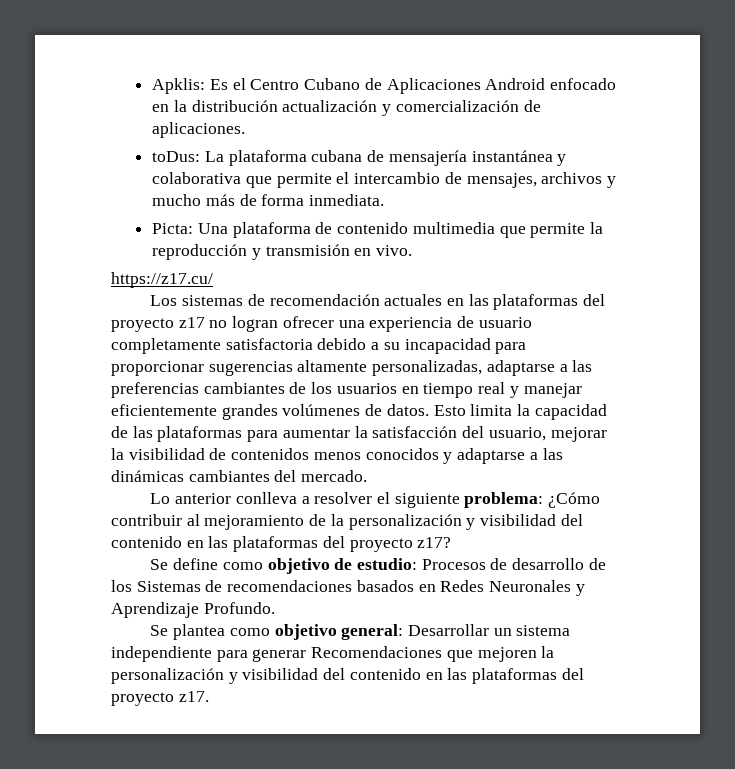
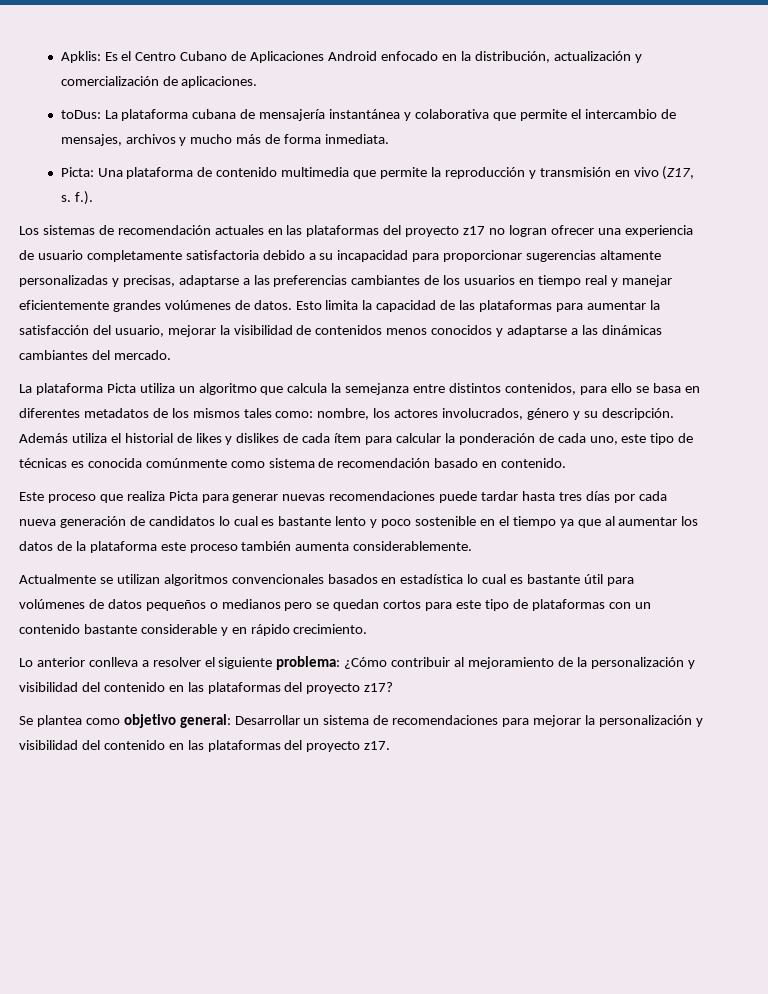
[191,100,278,112] distribución -> [474,51,550,63] distribución,
[376,245,413,256] [111,272,213,288] vivo. // https://z17.cu/ -> [633,166,695,180] [60,191,93,205] vivo (Z17, s. f.).
[372,360,483,376] personalizadas, -> [19,275,175,287] personalizadas y precisas,
(368, 476) none -> [19,383,700,395] [19,408,674,420] [19,433,694,445] [19,458,567,468] [19,491,667,503] [19,516,699,528] [19,541,473,553] [19,574,634,586] [19,599,651,611] [19,624,368,636] // La plataforma Picta utiliza un algoritmo que calcula la semejanza entre distintos contenidos, para ello se basa en diferentes metadatos de los mismos tales como: nombre, los actores involucrados, género y su descripción. Además utiliza el historial de likes y dislikes de cada ítem para calcular la ponderación de cada uno, este tipo de técnicas es conocida comúnmente como sistema de recomendación basado en contenido. // Este proceso que realiza Picta para generar nuevas recomendaciones puede tardar hasta tres días por cada nueva generación de candidatos lo cual es bastante lento y poco sostenible en el tiempo ya que al aumentar los datos de la plataforma este proceso también aumenta considerablemente. // Actualmente se utilizan algoritmos convencionales basados en estadística lo cual es bastante útil para volúmenes de datos pequeños o medianos pero se quedan cortos para este tipo de plataformas con un contenido bastante considerable y en rápido crecimiento.
[150,558,606,574] [111,580,585,596] [111,602,275,618] // Se define como objetivo de estudio: Procesos de desarrollo de los Sistemas de recomendaciones basados en Redes Neuronales y Aprendizaje Profundo. -> (394, 687) none
[111,646,537,662] independiente para generar Recomendaciones que mejoren -> [373,715,582,727] de recomendaciones para mejorar

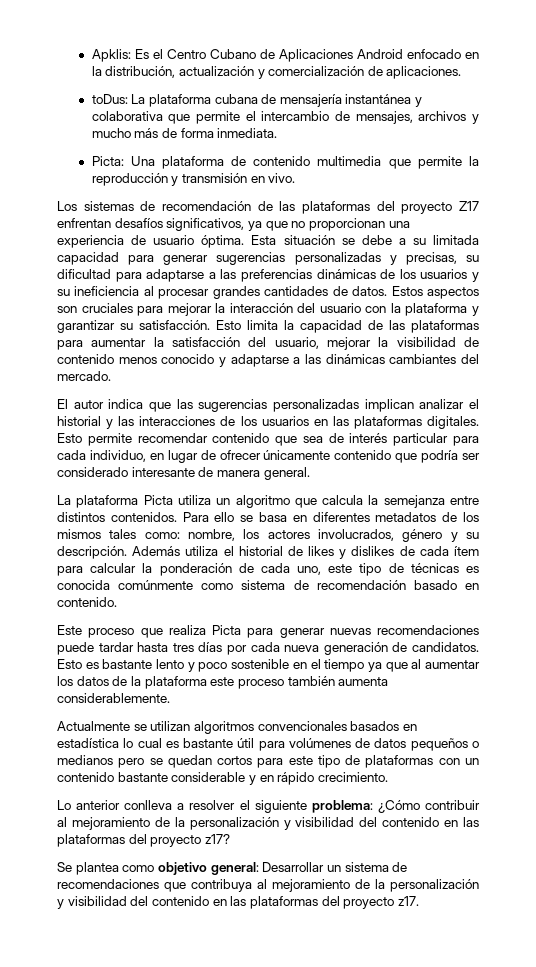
[633,166,695,180] [60,191,93,205] vivo (Z17, s. f.). -> [268,173,296,183] vivo.
[214,225,693,237] [19,250,662,262] [19,275,175,287] actuales en las plataformas del proyecto z17 no logran ofrecer una experiencia de usuario completamente satisfactoria debido a su incapacidad para proporcionar sugerencias altamente personalizadas y precisas, -> [257,201,480,214] [57,218,410,231] [57,235,480,248] [57,252,480,265] [57,269,142,282] de las plataformas del proyecto Z17 enfrentan desafíos significativos, ya que no proporcionan una experiencia de usuario óptima. Esta situación se debe a su limitada capacidad para generar sugerencias personalizadas y precisas, su dificultad para
[351,275,672,287] [19,300,292,312] cambiantes de los usuarios en tiempo real y manejar eficientemente grandes volúmenes de datos. -> [316,269,480,282] [57,286,480,299] [57,303,480,316] [57,320,210,333] dinámicas de los usuarios y su ineficiencia al procesar grandes cantidades de datos. Estos aspectos son cruciales para mejorar la interacción del usuario con la plataforma y garantizar su satisfacción.
[315,325,493,335] contenidos menos conocidos -> [57,354,215,364] contenido menos conocido
(171, 355) none -> [57,399,480,412] [57,416,480,429] [57,433,479,446] [57,450,480,463] [57,467,310,480] // El autor indica que las sugerencias personalizadas implican analizar el historial y las interacciones de los usuarios en las plataformas digitales. Esto permite recomendar contenido que sea de interés particular para cada individuo, en lugar de ofrecer únicamente contenido que podría ser considerado interesante de manera general.
[504,383,607,395] contenidos, para -> [110,512,209,522] contenidos. Para
[148,516,258,526] candidatos lo cual -> [412,642,479,652] [57,659,82,669] candidatos. Esto
[502,715,582,727] para mejorar -> [164,879,370,892] que contribuya al mejoramiento de

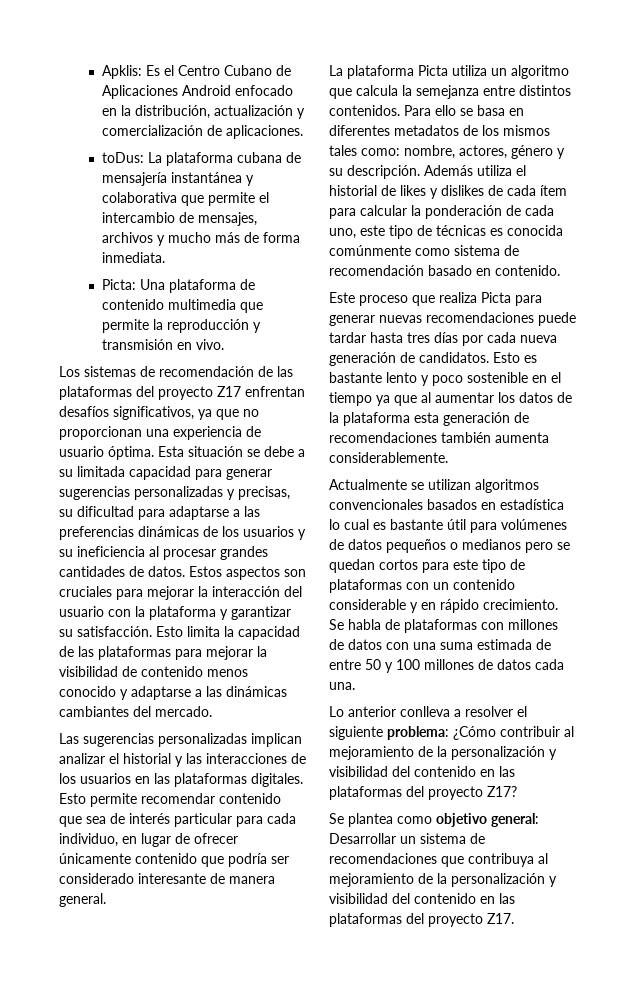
[91,337,319,349] aumentar la satisfacción del usuario, -> (202, 654) none
[57,399,193,412] El autor indica que las -> [59,733,79,744] Las
[243,529,394,541] los actores involucrados, -> [459,145,507,159] actores,
[210,677,284,689] este proceso -> [414,412,529,426] [329,432,437,443] esta generación de recomendaciones
[117,772,168,782] bastante -> (515, 584) none
(388, 777) none -> [329,619,558,633] [329,639,551,650] [329,659,564,673] [329,682,355,690] Se habla de plataformas con millones de datos con una suma estimada de entre 50 y 100 millones de datos cada una.
[204,834,230,844] z17? -> [487,786,517,797] Z17?
[397,896,419,906] z17. -> [487,913,514,924] Z17.

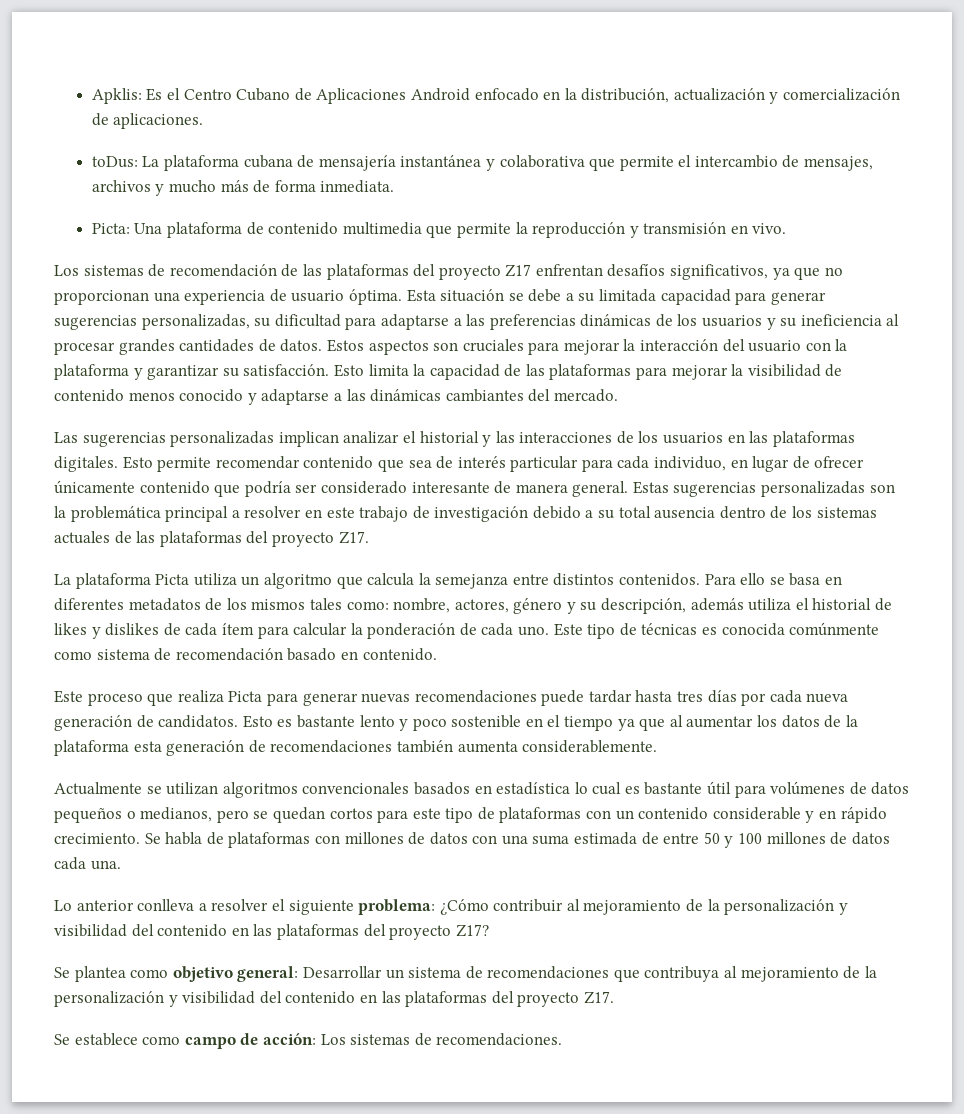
[134,486,290,500] personalizadas y precisas, -> [141,314,250,330] personalizadas,
(106, 900) none -> [632,481,895,497] [54,506,877,522] [54,531,369,547] Estas sugerencias personalizadas son la problemática principal a resolver en este trabajo de investigación debido a su total ausencia dentro de los sistemas actuales de las plataformas del proyecto Z17.
[347,165,473,179] descripción. Además -> [601,598,744,614] descripción, además
[329,225,385,239] uno, este -> [518,623,583,636] uno. Este
[462,539,521,550] medianos -> [140,807,213,822] medianos,
(514, 918) none -> [54,1033,563,1049] // Se establece como campo de acción: Los sistemas de recomendaciones.

